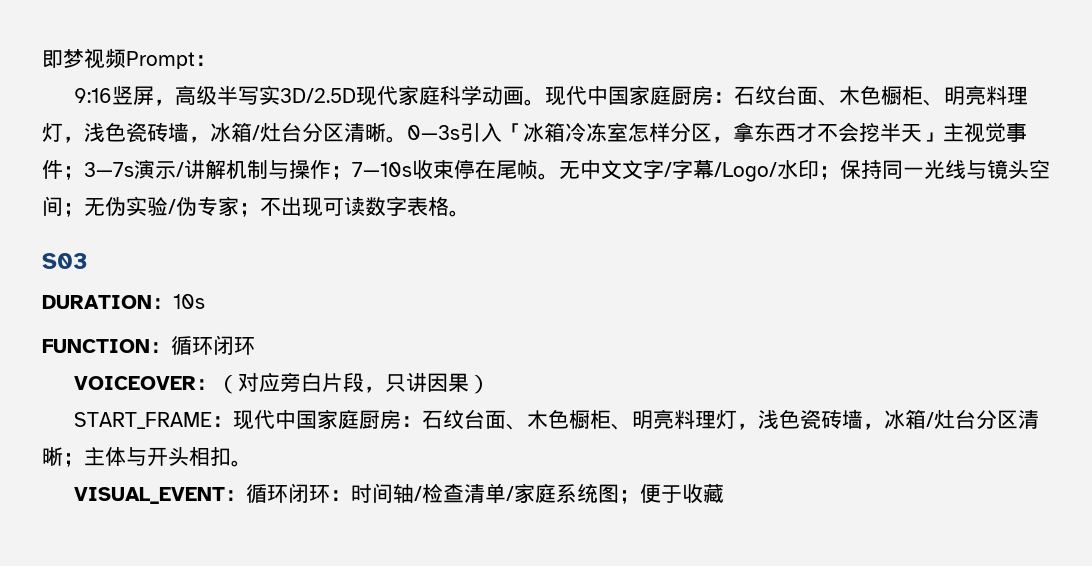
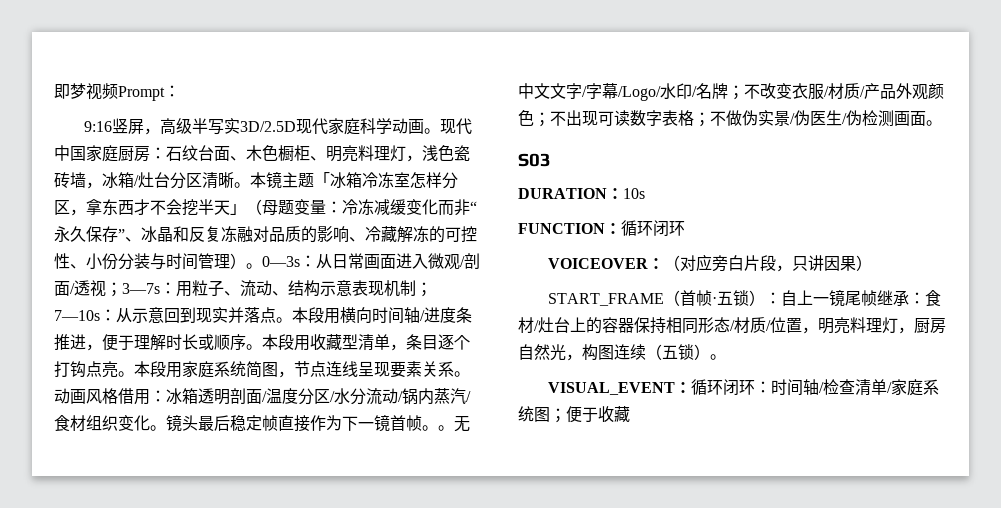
[407,123,502,142] 0—3s引入 -> [250,171,314,189] 本镜主题
[943,122,1027,143] [42,159,538,180] 主视觉事件；3—7s演示/讲解机制与操作；7—10s收束停在尾帧 -> [246,199,477,216] [54,226,477,243] [54,253,480,270] [54,280,432,297] [54,307,472,324] [54,334,470,351] [54,361,470,378] [54,388,471,405] [54,414,438,432] （母题变量：冷冻减缓变化而非“永久保存”、冰晶和反复冻融对品质的影响、冷藏解冻的可控性、小份分装与时间管理）。0—3s：从日常画面进入微观/剖面/透视；3—7s：用粒子、流动、结构示意表现机制；7—10s：从示意回到现实并落点。本段用横向时间轴/进度条推进，便于理解时长或顺序。本段用收藏型清单，条目逐个打钩点亮。本段用家庭系统简图，节点连线呈现要素关系。动画风格借用：冰箱透明剖面/温度分区/水分流动/锅内蒸汽/食材组织变化。镜头最后稳定帧直接作为下一镜首帧。
[819,159,1050,180] [42,196,239,217] ；保持同一光线与镜头空间；无伪实验/伪专家 -> [692,83,944,100] [518,110,534,126] /名牌；不改变衣服/材质/产品外观颜色
(449, 206) none -> [694,110,926,127] ；不做伪实景/伪医生/伪检测画面
[212,409,1040,430] [42,447,231,467] ：现代中国家庭厨房：石纹台面、木色橱柜、明亮料理灯，浅色瓷砖墙，冰箱/灶台分区清晰；主体与开头相扣 -> [664,289,942,307] [518,317,946,334] [518,344,710,361] （首帧·五锁）：自上一镜尾帧继承：食材/灶台上的容器保持相同形态/材质/位置，明亮料理灯，厨房自然光，构图连续（五锁）

